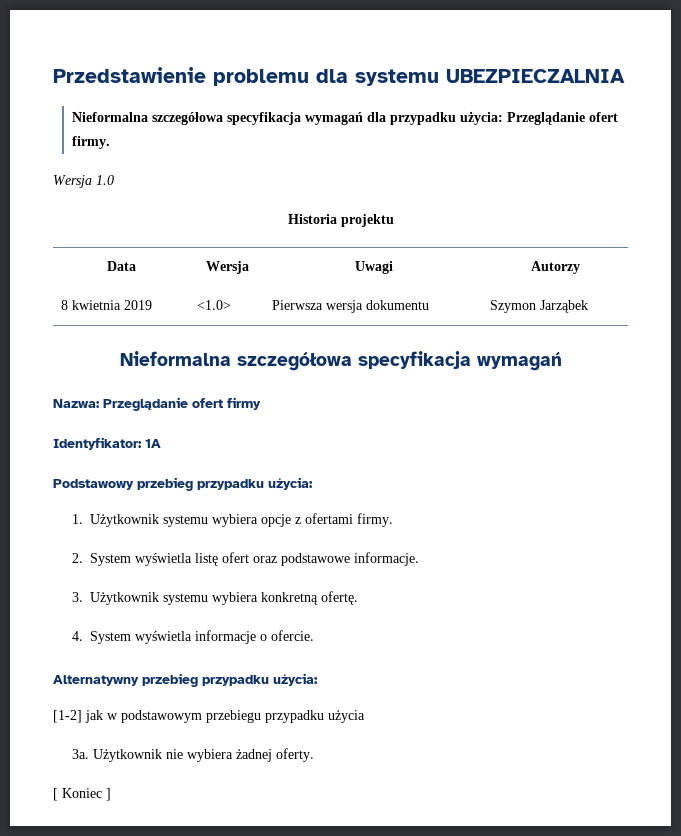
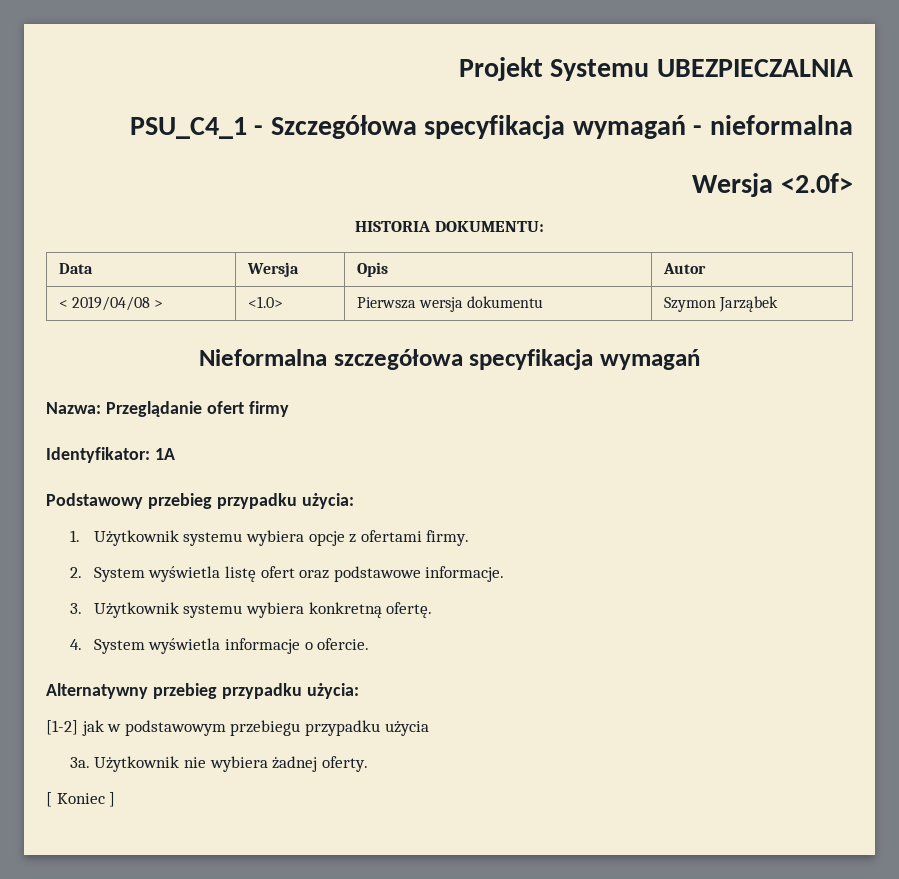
[53,67,625,86] [71,111,618,125] [71,136,110,149] [53,175,114,188] [287,214,394,227] [107,261,136,271] [205,261,249,274] [354,261,393,274] [530,261,580,274] [61,300,153,310] Przedstawienie problemu dla systemu UBEZPIECZALNIA // Nieformalna szczegółowa specyfikacja wymagań dla przypadku użycia: Przeglądanie ofert firmy. // Wersja 1.0 // Historia projektu // Data | Wersja | Uwagi | Autorzy // 8 kwietnia 2019 -> [458,57,853,81] [129,115,853,139] [692,173,853,197] [355,221,544,232] [58,263,93,274] [246,262,299,277] [356,262,388,277] [662,263,706,274] [58,296,164,311] Projekt Systemu UBEZPIECZALNIA // PSU_C4_1 - Szczegółowa specyfikacja wymagań - nieformalna // Wersja <2.0f> // HISTORIA DOKUMENTU: // Data | Wersja | Opis | Autor // < 2019/04/08 >

